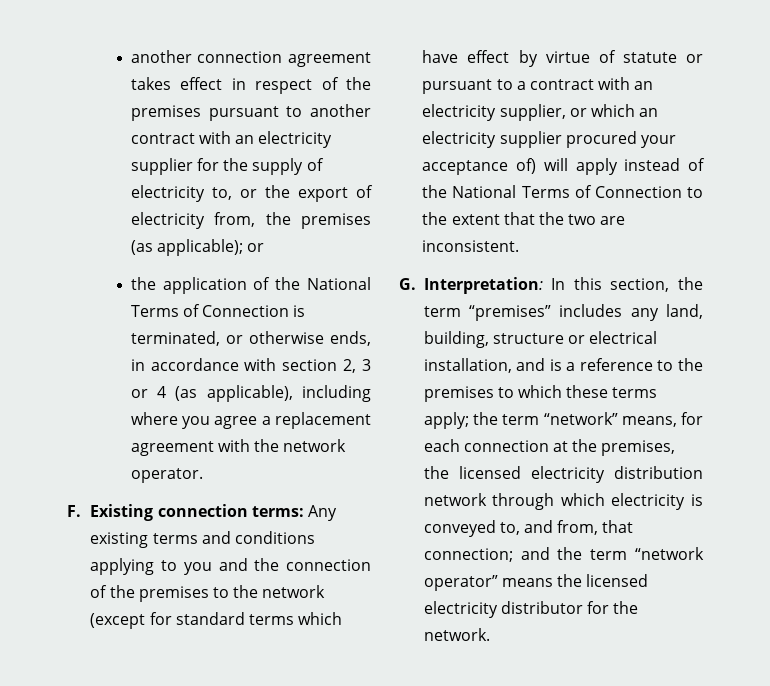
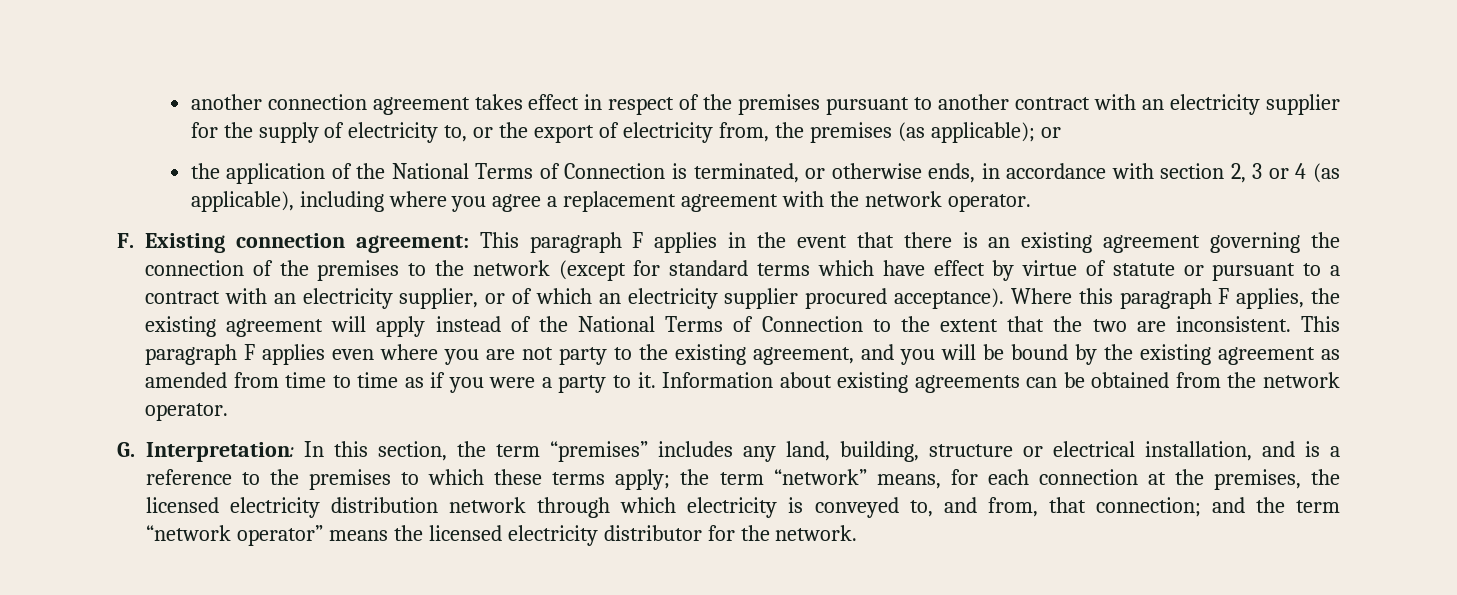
[251,505,337,521] [90,531,315,548] [90,558,248,575] terms: Any existing terms and conditions applying to you and -> [355,232,1301,253] agreement: This paragraph F applies in the event that there is an existing agreement governing
(587, 112) none -> [511,288,532,304] of
[640,135,676,148] [422,158,537,175] your acceptance of) -> [894,288,1340,309] [145,316,324,337] acceptance). Where this paragraph F applies, the existing agreement
(520, 246) none -> [1300,316,1340,332] [145,344,1340,365] [145,372,1340,393] [145,403,228,421] This paragraph F applies even where you are not party to the existing agreement, and you will be bound by the existing agreement as amended from time to time as if you were a party to it. Information about existing agreements can be obtained from the network operator.

